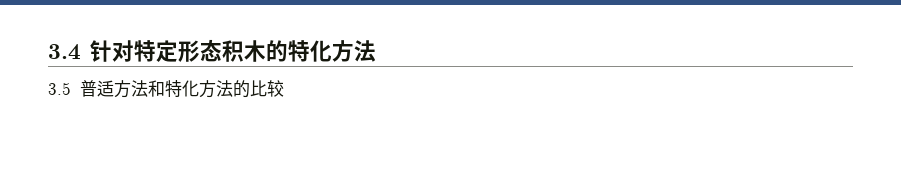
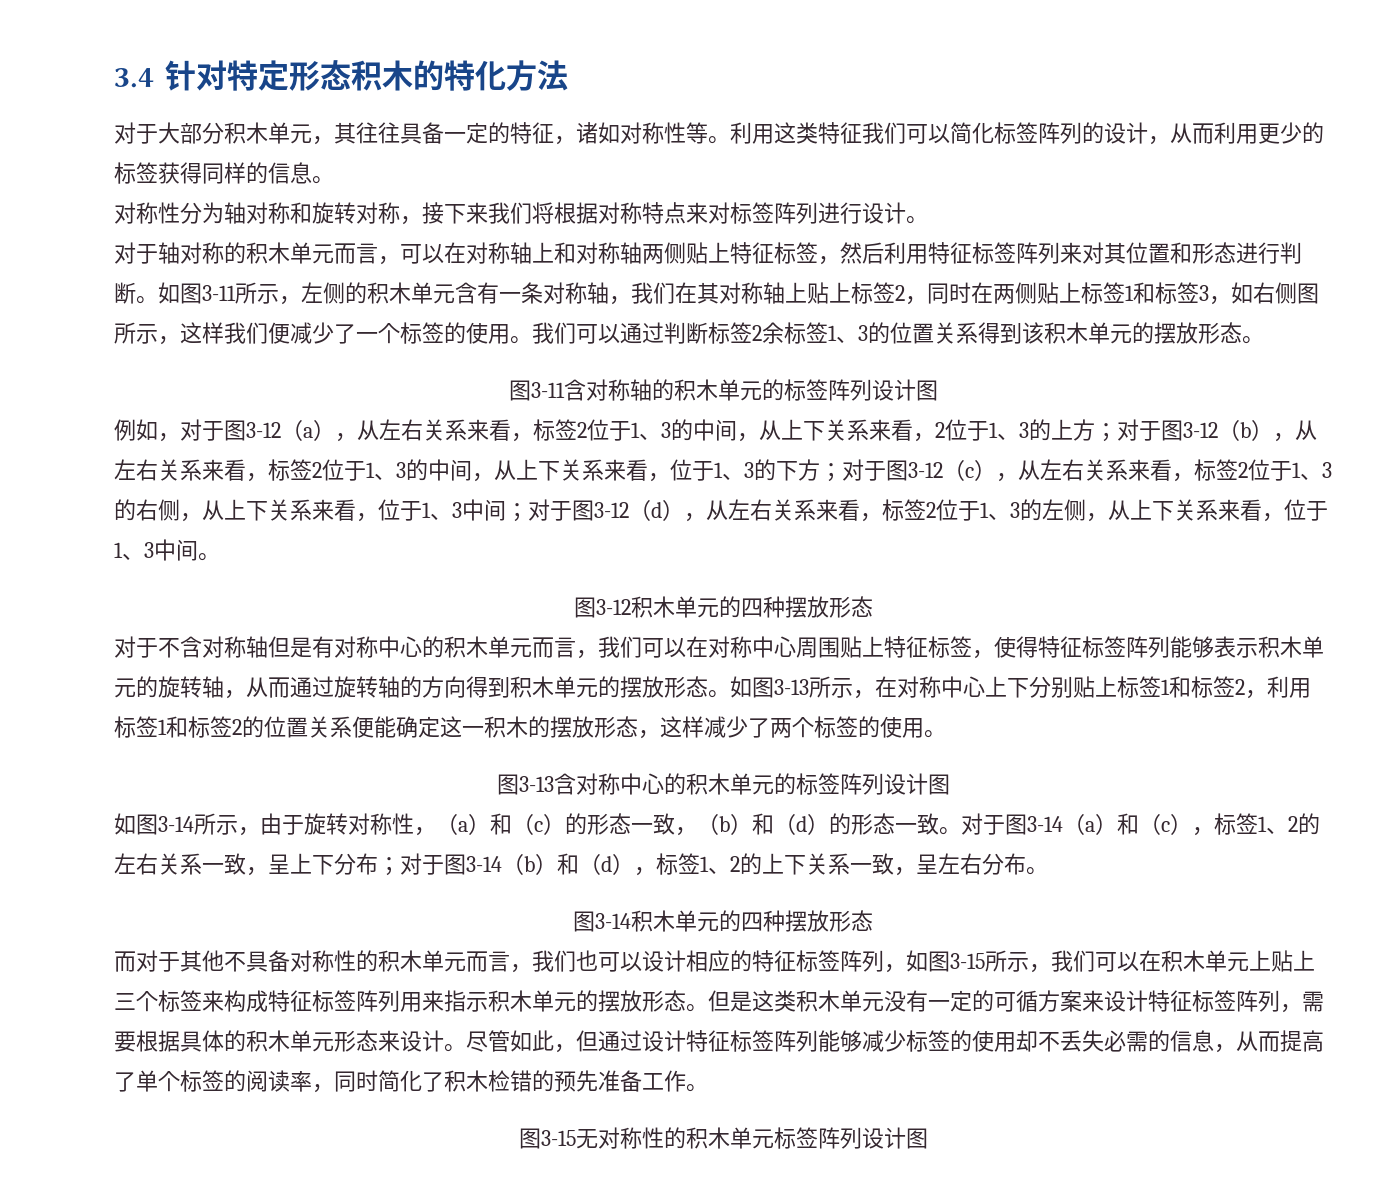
[48,80,284,98] 3.5普适方法和特化方法的比较 -> [114,122,1324,145] [114,162,334,184] [114,202,928,225] [114,242,1302,265] [114,282,1319,305] [114,322,1264,345] [508,379,938,401] [114,419,1317,442] [114,459,1332,482] [114,499,1328,522] [114,539,220,561] [573,596,873,618] [114,636,1324,659] [114,676,1311,699] [114,716,946,739] [496,773,950,795] [114,813,1320,836] [114,853,1048,876] [573,910,873,932] [114,950,1315,973] [114,990,1324,1013] [114,1030,1324,1053] [114,1070,708,1093] [518,1127,928,1149] 对于大部分积木单元，其往往具备一定的特征，诸如对称性等。利用这类特征我们可以简化标签阵列的设计，从而利用更少的标签获得同样的信息。 // 对称性分为轴对称和旋转对称，接下来我们将根据对称特点来对标签阵列进行设计。 // 对于轴对称的积木单元而言，可以在对称轴上和对称轴两侧贴上特征标签，然后利用特征标签阵列来对其位置和形态进行判断。如图3-11所示，左侧的积木单元含有一条对称轴，我们在其对称轴上贴上标签2，同时在两侧贴上标签1和标签3，如右侧图所示，这样我们便减少了一个标签的使用。我们可以通过判断标签2余标签1、3的位置关系得到该积木单元的摆放形态。 // 图3-11含对称轴的积木单元的标签阵列设计图 // 例如，对于图3-12（a），从左右关系来看，标签2位于1、3的中间，从上下关系来看，2位于1、3的上方；对于图3-12（b），从左右关系来看，标签2位于1、3的中间，从上下关系来看，位于1、3的下方；对于图3-12（c），从左右关系来看，标签2位于1、3的右侧，从上下关系来看，位于1、3中间；对于图3-12（d），从左右关系来看，标签2位于1、3的左侧，从上下关系来看，位于1、3中间。 // 图3-12积木单元的四种摆放形态 // 对于不含对称轴但是有对称中心的积木单元而言，我们可以在对称中心周围贴上特征标签，使得特征标签阵列能够表示积木单元的旋转轴，从而通过旋转轴的方向得到积木单元的摆放形态。如图3-13所示，在对称中心上下分别贴上标签1和标签2，利用标签1和标签2的位置关系便能确定这一积木的摆放形态，这样减少了两个标签的使用。 // 图3-13含对称中心的积木单元的标签阵列设计图 // 如图3-14所示，由于旋转对称性，（a）和（c）的形态一致，（b）和（d）的形态一致。对于图3-14（a）和（c），标签1、2的左右关系一致，呈上下分布；对于图3-14（b）和（d），标签1、2的上下关系一致，呈左右分布。 // 图3-14积木单元的四种摆放形态 // 而对于其他不具备对称性的积木单元而言，我们也可以设计相应的特征标签阵列，如图3-15所示，我们可以在积木单元上贴上三个标签来构成特征标签阵列用来指示积木单元的摆放形态。但是这类积木单元没有一定的可循方案来设计特征标签阵列，需要根据具体的积木单元形态来设计。尽管如此，但通过设计特征标签阵列能够减少标签的使用却不丢失必需的信息，从而提高了单个标签的阅读率，同时简化了积木检错的预先准备工作。 // 图3-15无对称性的积木单元标签阵列设计图

